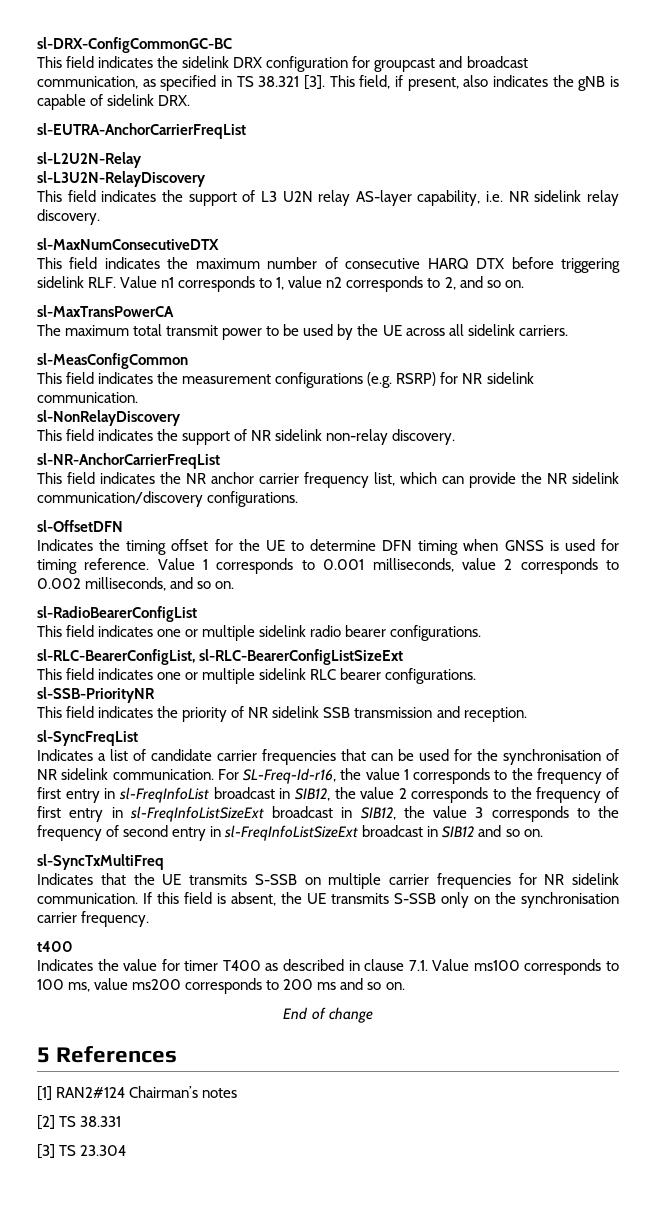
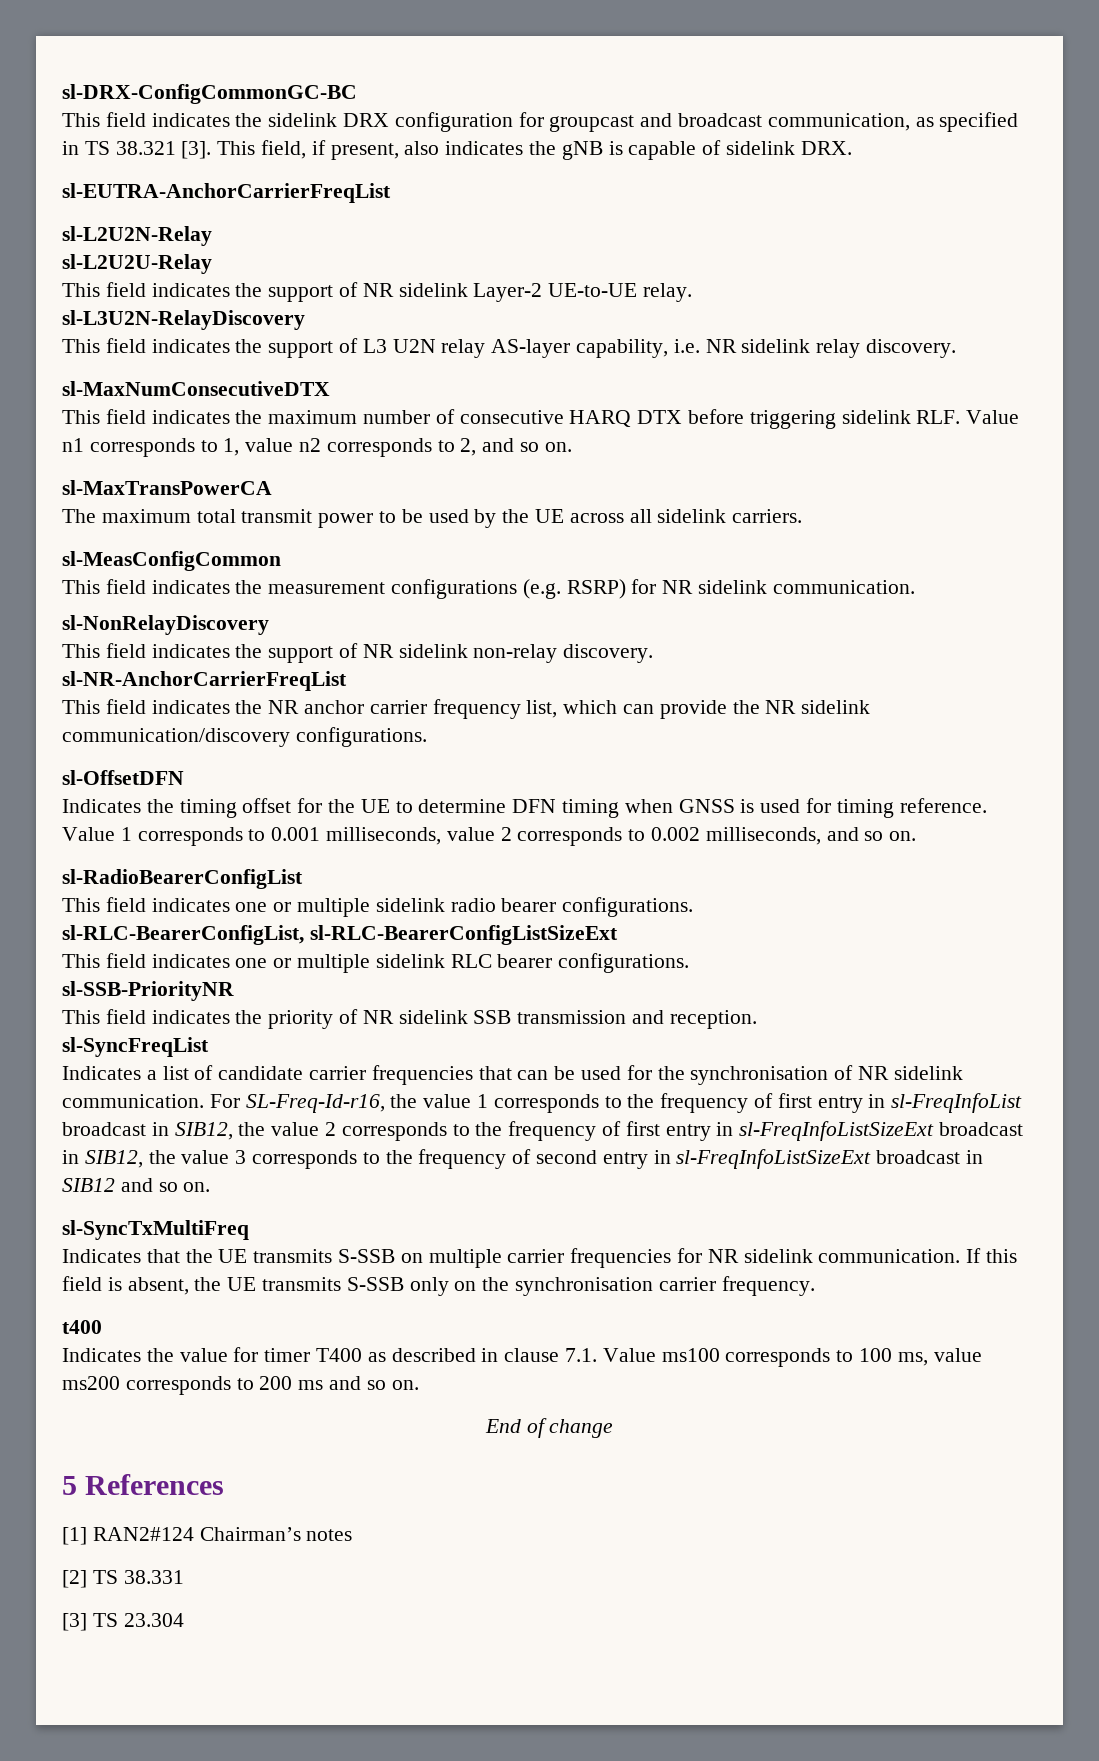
(142, 160) none -> [62,254,212,274] [62,282,693,302] // sl-L2U2U-Relay // This field indicates the support of NR sidelink Layer-2 UE-to-UE relay.

